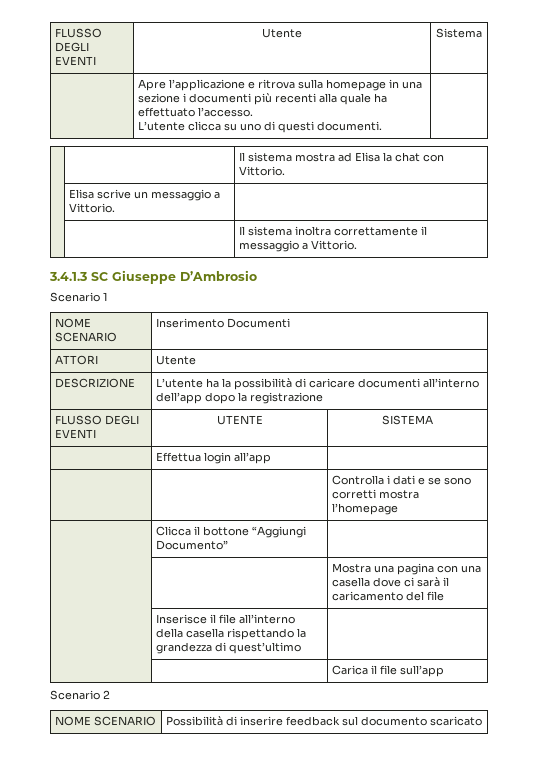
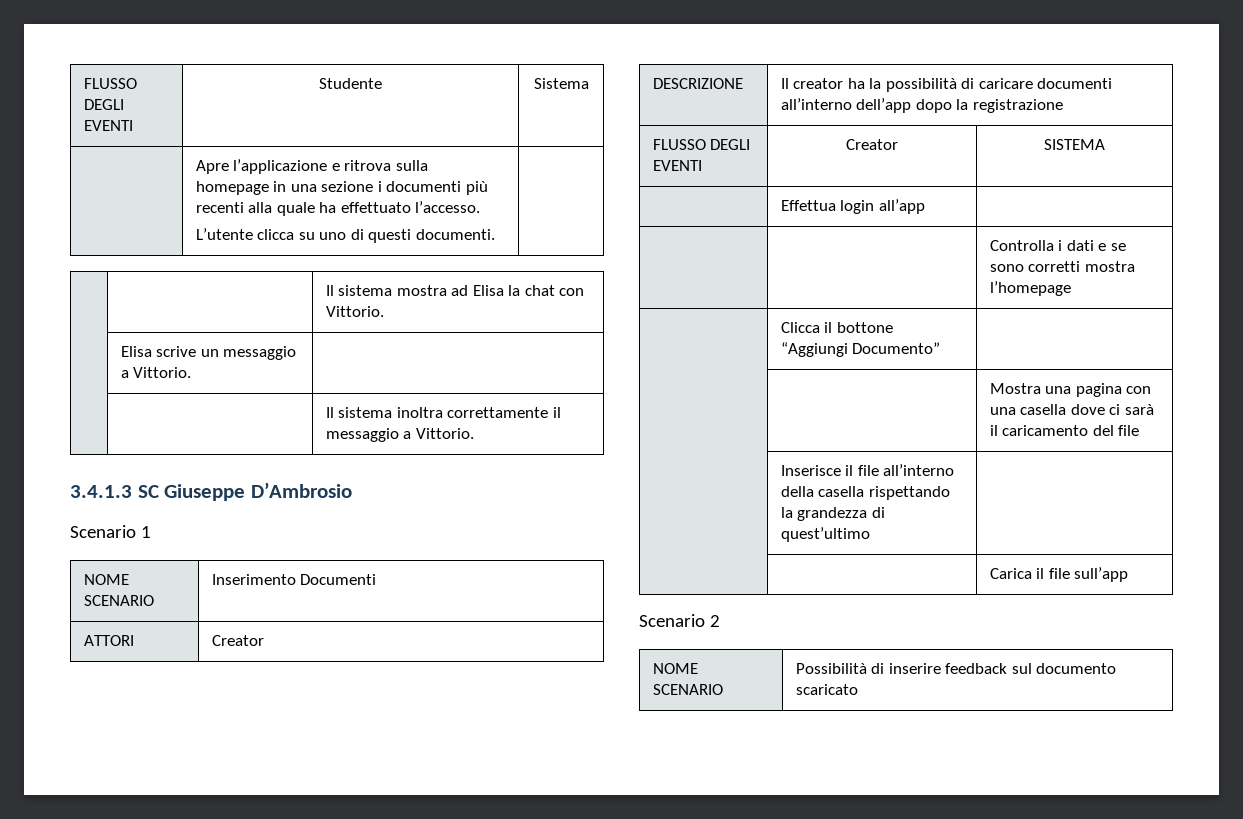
[54,28,102,38] [54,42,89,52] [54,56,96,65] [262,28,302,38] FLUSSO DEGLI EVENTI | Utente -> [84,78,138,89] [84,99,125,110] [84,120,134,131] [319,78,382,89] FLUSSO DEGLI EVENTI | Studente
[155,355,196,365] Utente -> [212,635,265,646] Creator
[155,378,203,388] L’utente -> [781,78,844,89] Il creator
[216,415,263,425] UTENTE -> [846,139,898,150] Creator

